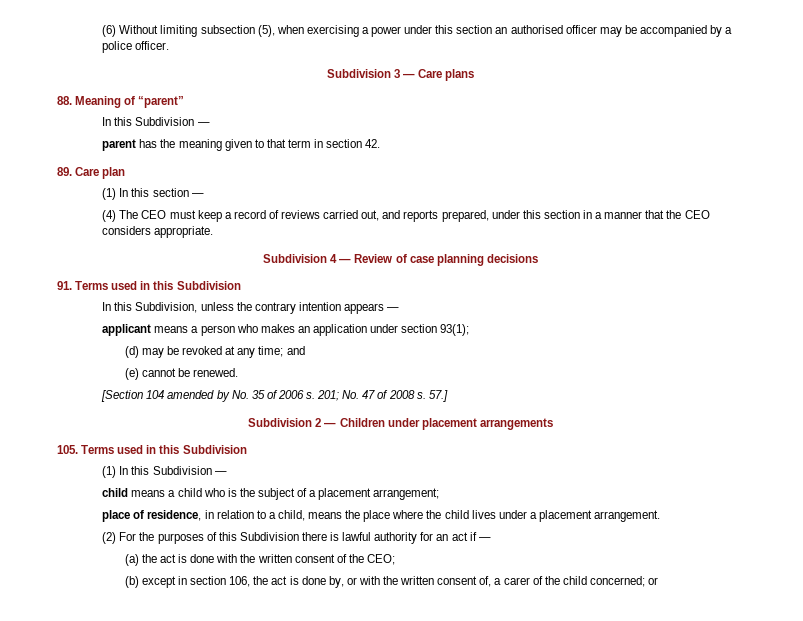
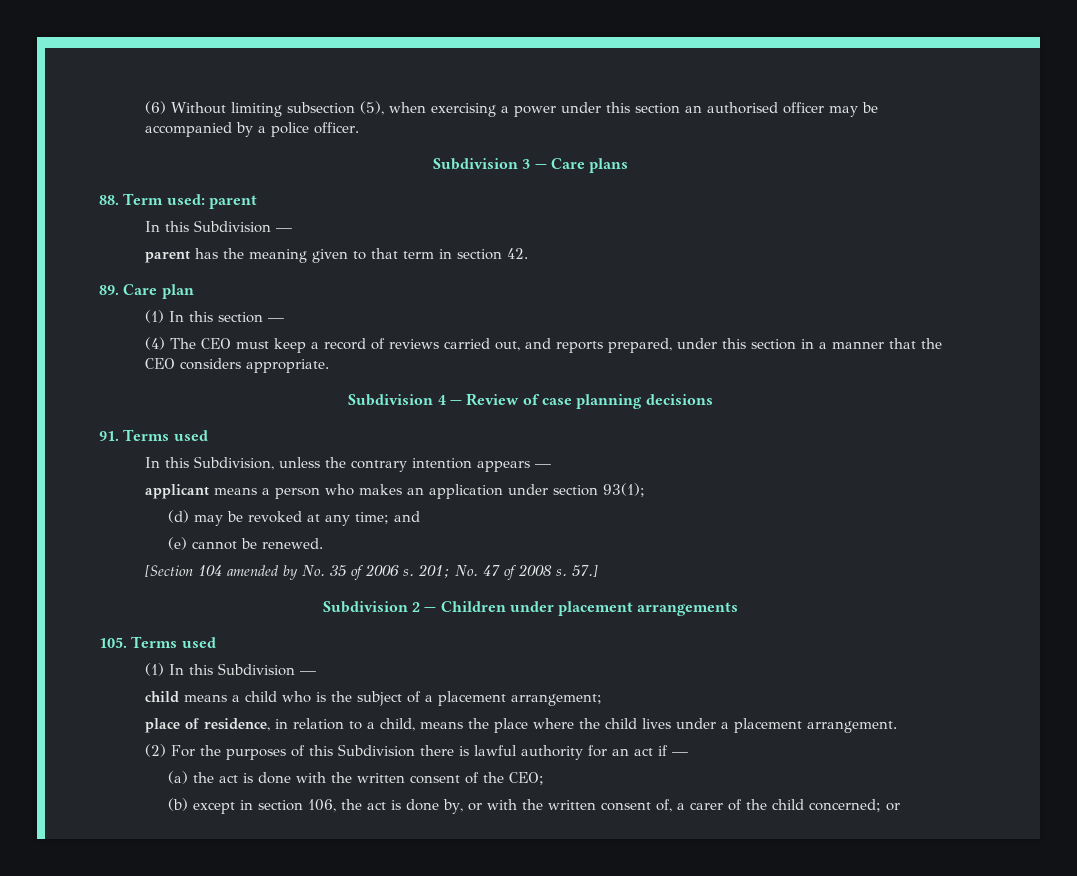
[75,96,185,108] Meaning of “parent” -> [123,193,257,209] Term used: parent
[140,281,241,290] in this Subdivision -> (208, 435) none
[146,445,247,454] in this Subdivision -> (216, 642) none

